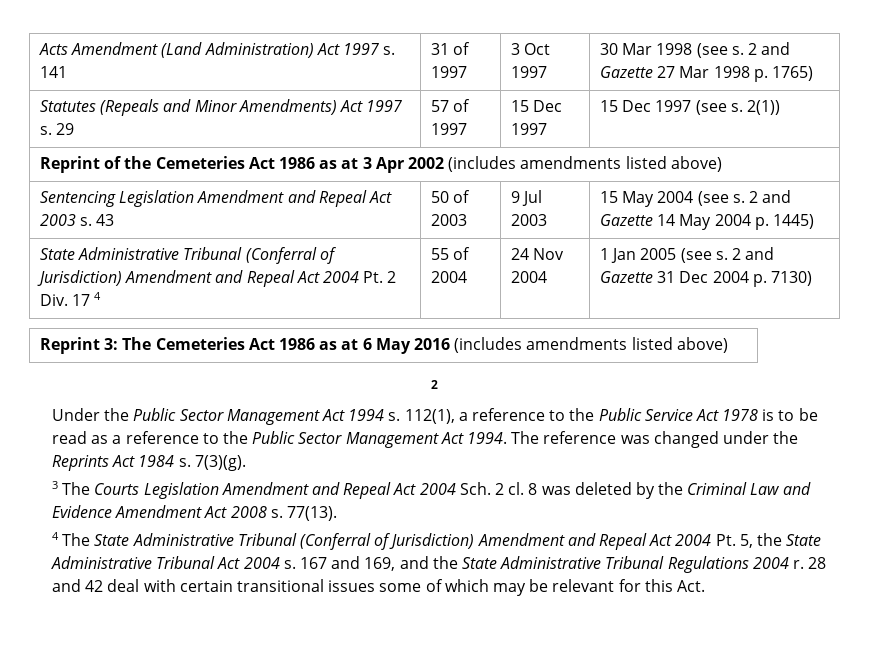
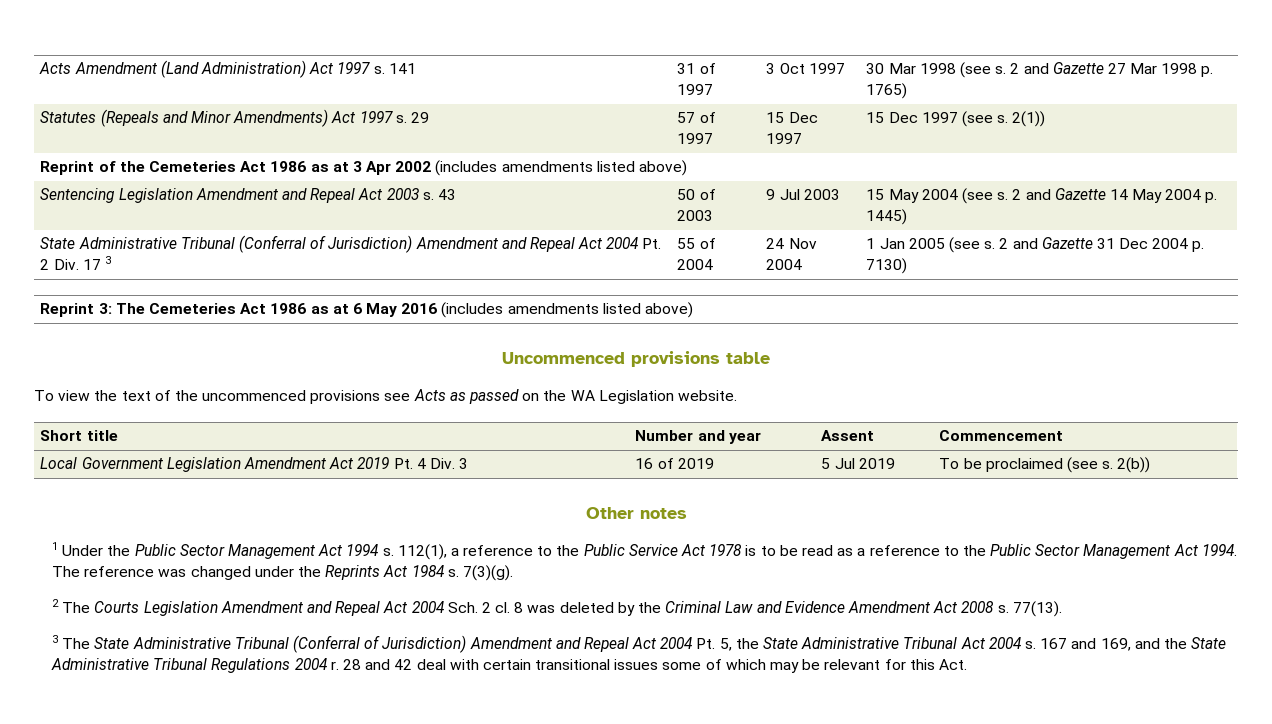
[94,292,102,300] 4 -> [104,256,111,264] 3
[431,380,438,389] 2 // -> [502,351,770,367] [34,389,737,404] [40,430,118,441] [635,430,761,444] [821,430,875,441] [939,430,1064,441] [40,457,469,472] [635,458,714,469] [821,458,895,469] [939,457,1151,473] [585,507,687,519] [52,542,59,550] Uncommenced provisions table // To view the text of the uncommenced provisions see Acts as passed on the WA Legislation website. // Short title | Number and year | Assent | Commencement // Local Government Legislation Amendment Act 2019 Pt. 4 Div. 3 | 16 of 2019 | 5 Jul 2019 | To be proclaimed (see s. 2(b)) // Other notes // 1
[52,481,59,489] 3 -> [52,599,60,607] 2
[52,532,60,540] 4 -> [52,635,59,643] 3

